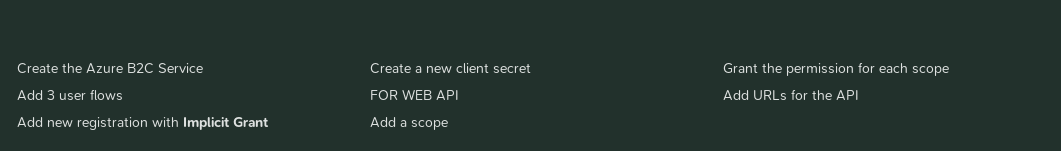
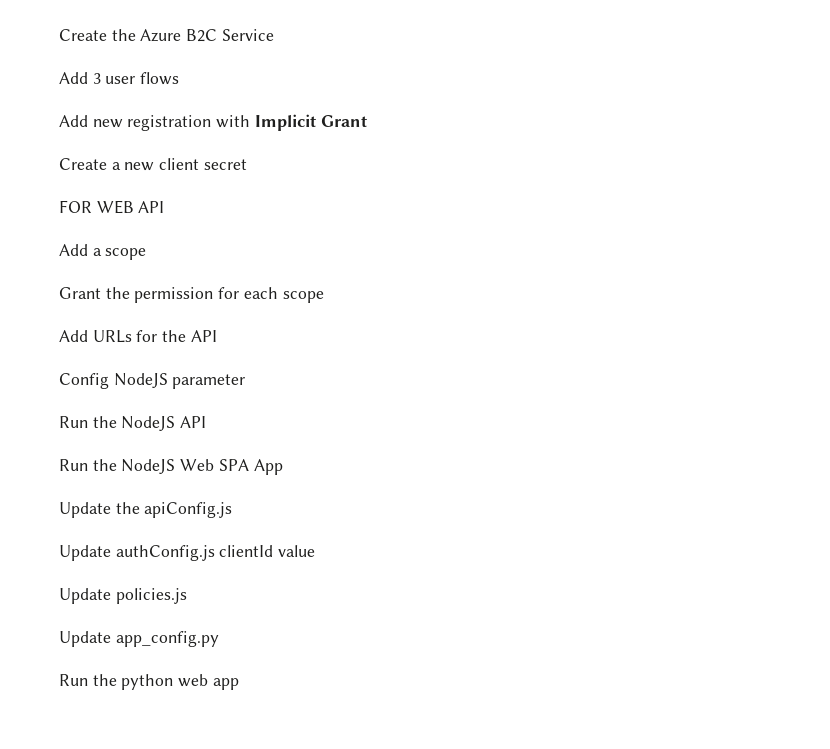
(859, 95) none -> [59,373,246,389] [59,416,207,431] [59,459,283,475] [59,502,233,518] [59,545,316,561] [59,588,187,604] [59,631,219,647] [59,674,239,690] // Config NodeJS parameter // Run the NodeJS API // Run the NodeJS Web SPA App // Update the apiConfig.js // Update authConfig.js clientId value // Update policies.js // Update app_config.py // Run the python web app

